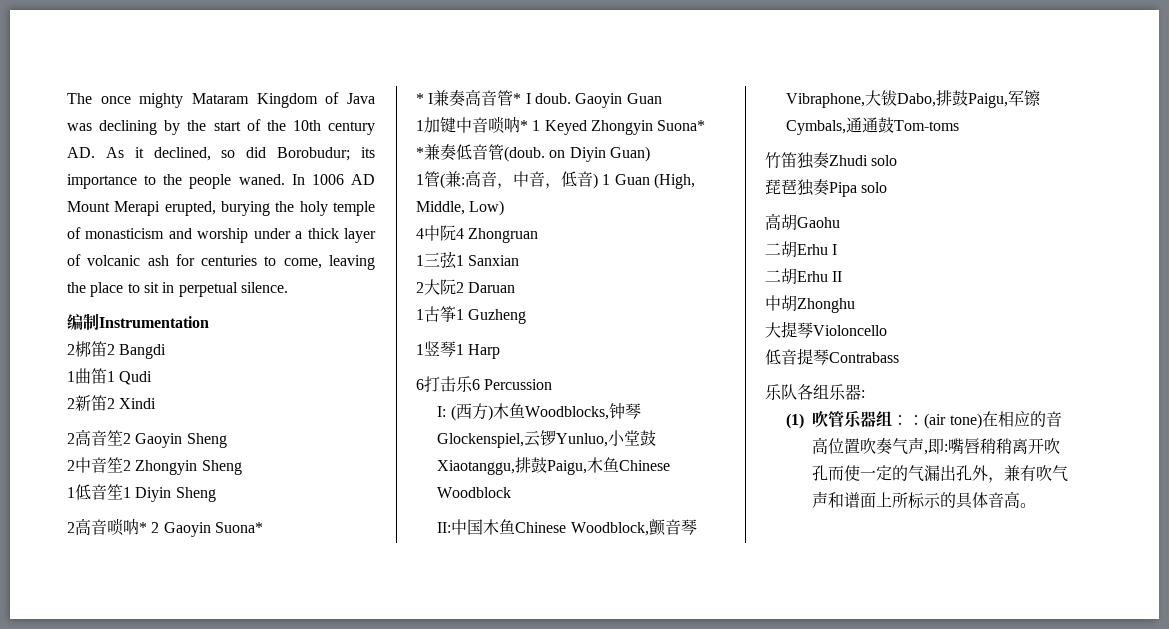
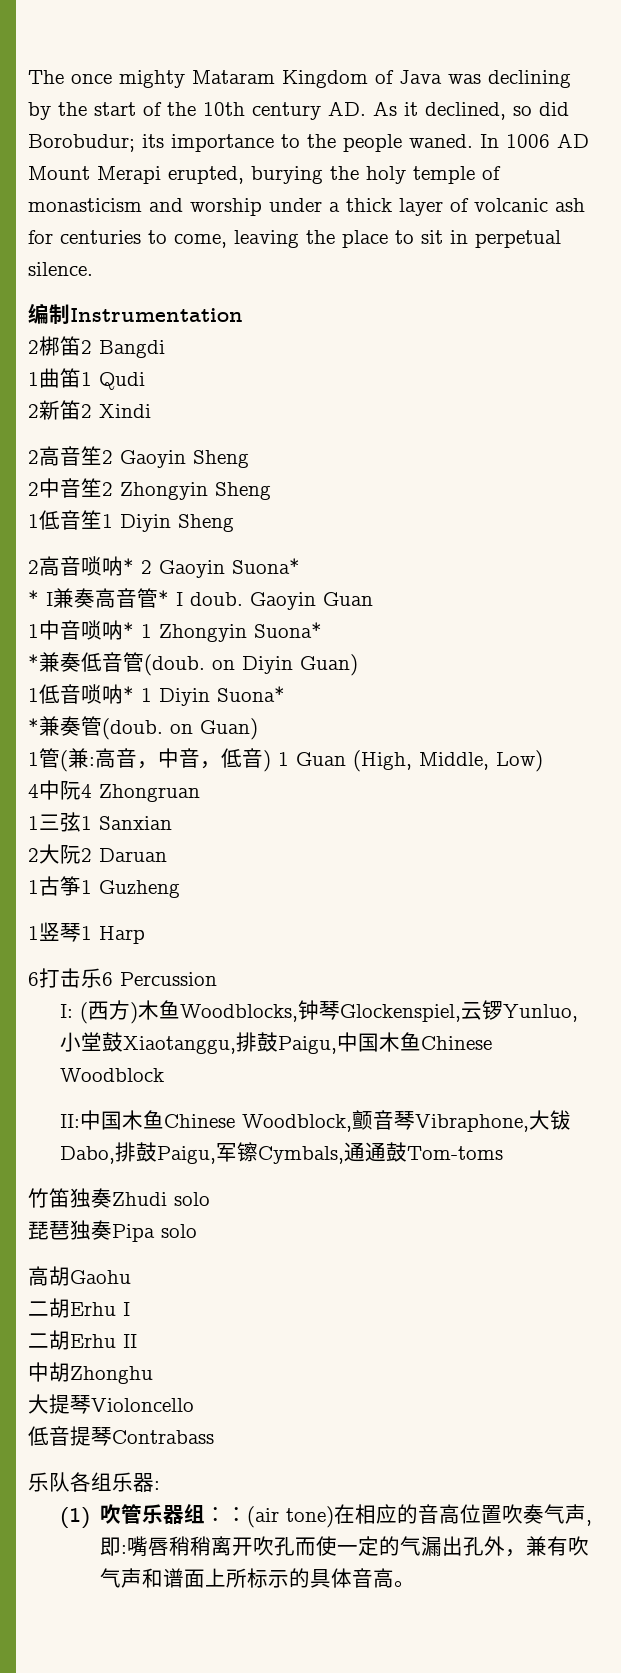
[424,117,456,133] 加键 -> (39, 631) none
[544,120,587,135] Keyed -> (152, 631) none
(650, 154) none -> [28,684,285,706] [28,716,258,740] // 1低音唢呐* 1 Diyin Suona* // *兼奏管(doub. on Guan)
(588, 467) none -> [337,1032,380,1052] 中国

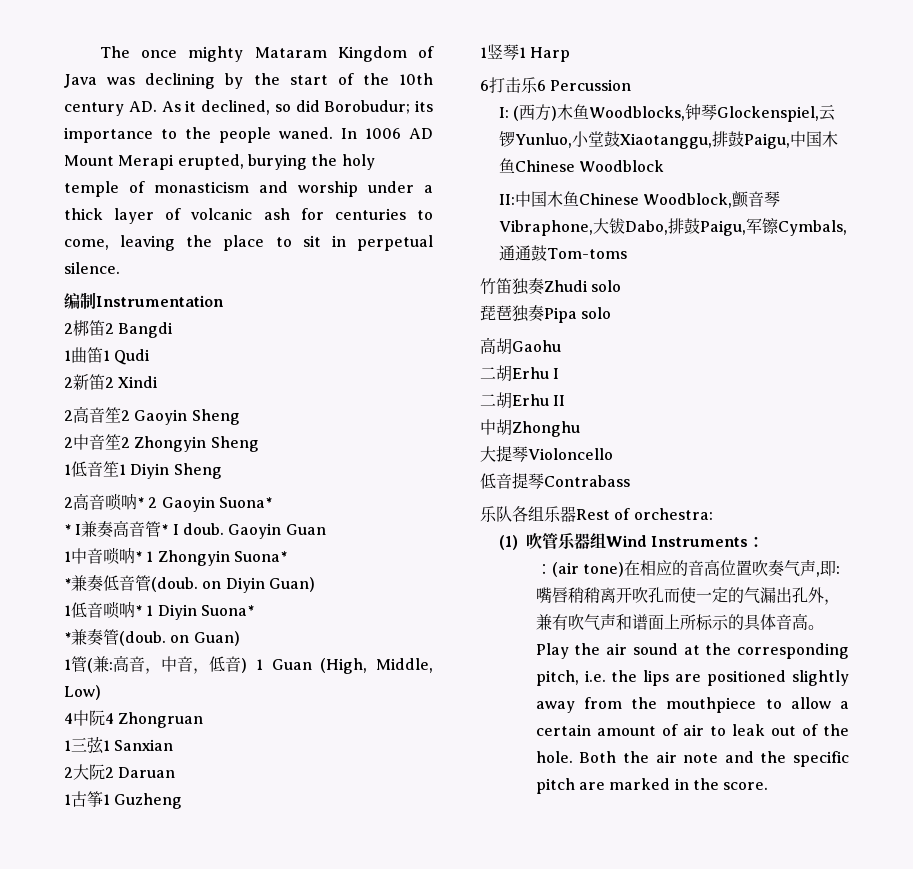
[154,1481,160,1490] : -> [576,508,713,520] Rest of orchestra:
[205,1507,227,1522] ： -> [605,535,764,547] Wind Instruments： //
(416, 1584) none -> [535,643,849,659] [535,670,849,686] [535,697,849,713] [535,724,849,736] [535,751,849,767] [535,778,769,794] Play the air sound at the corresponding pitch, i.e. the lips are positioned slightly away from the mouthpiece to allow a certain amount of air to leak out of the hole. Both the air note and the specific pitch are marked in the score.

